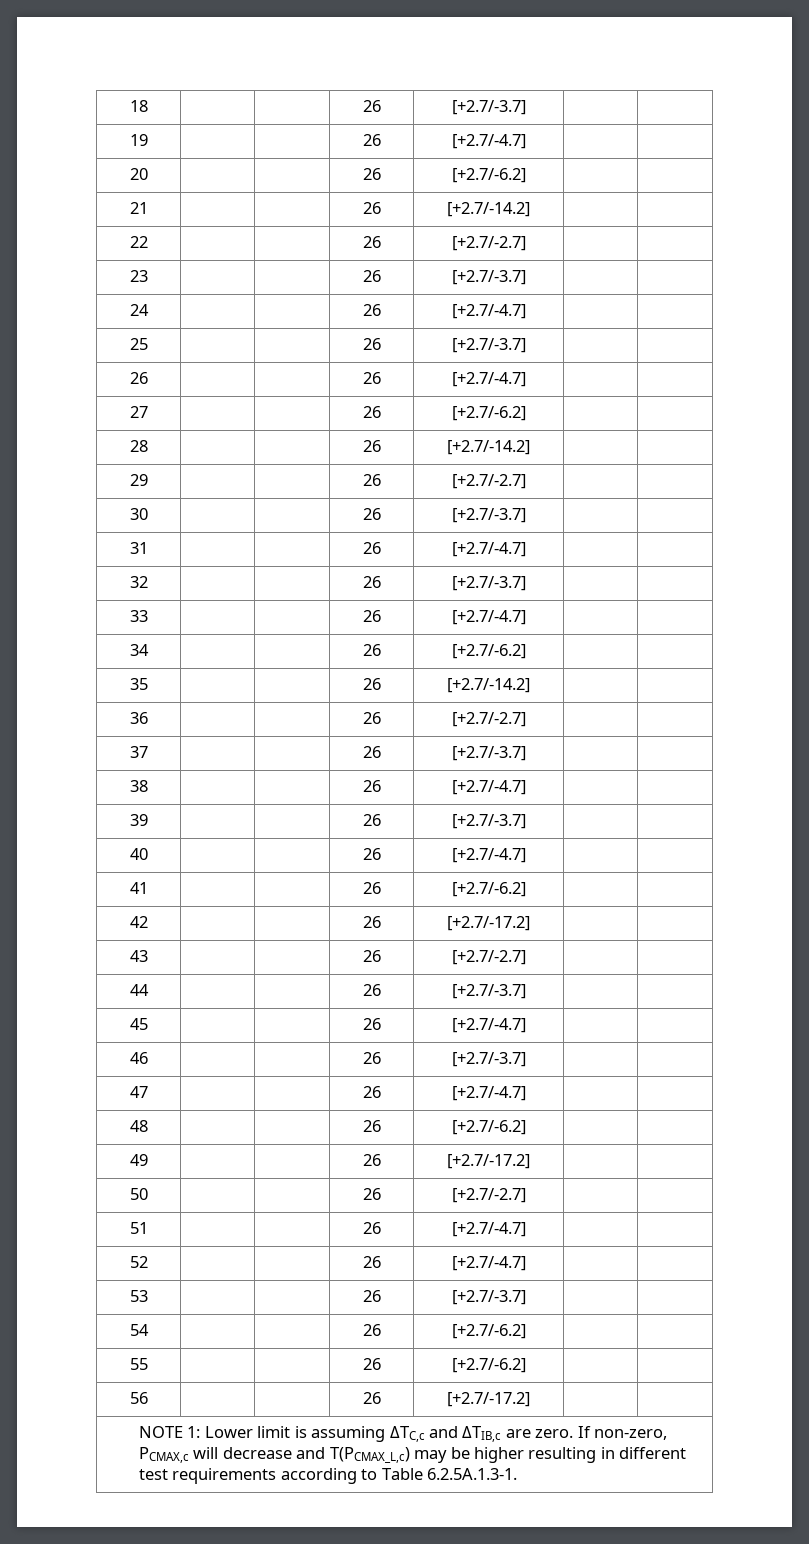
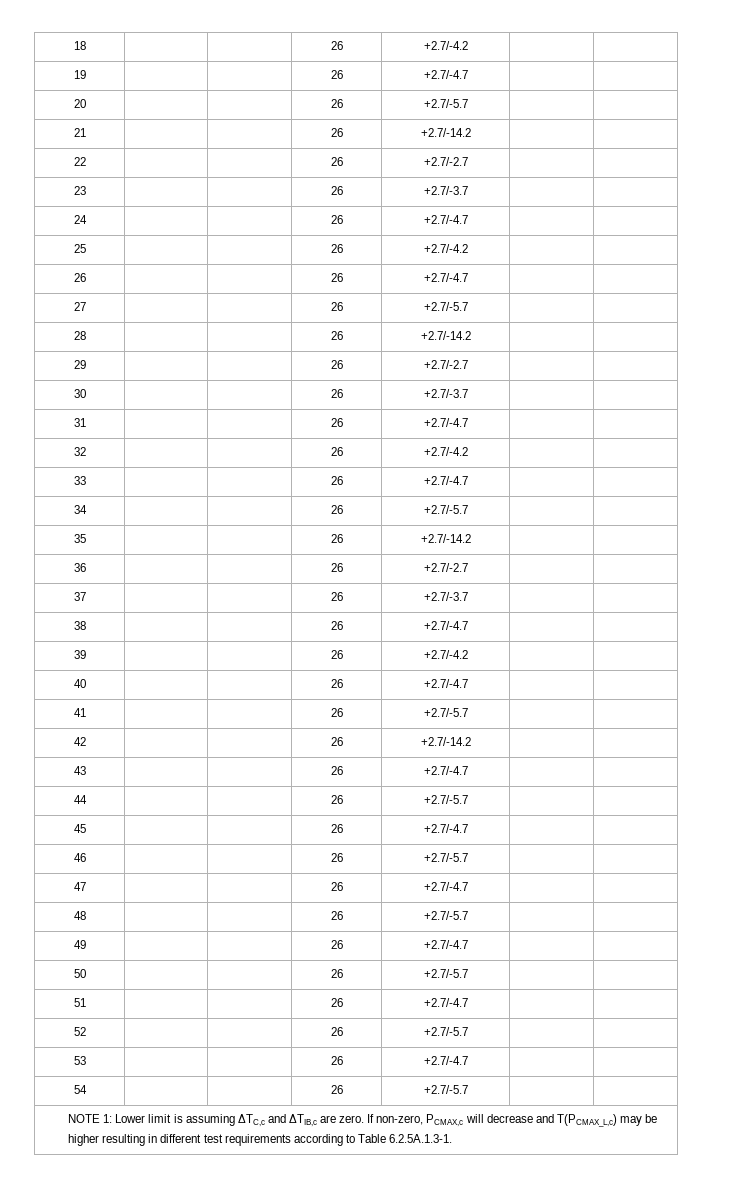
[451,100,526,115] [+2.7/-3.7] -> [423,41,468,50] +2.7/-4.2
[451,134,526,149] [+2.7/-4.7] -> [423,70,468,79] +2.7/-4.7
[451,168,526,183] [+2.7/-6.2] -> [423,99,468,108] +2.7/-5.7
[447,202,530,217] [+2.7/-14.2] -> [420,128,471,137] +2.7/-14.2
[451,236,526,251] [+2.7/-2.7] -> [423,157,468,166] +2.7/-2.7
[451,270,526,285] [+2.7/-3.7] -> [423,186,468,195] +2.7/-3.7
[451,304,526,319] [+2.7/-4.7] -> [423,215,468,224] +2.7/-4.7
[451,338,526,353] [+2.7/-3.7] -> [423,244,468,253] +2.7/-4.2
[451,372,526,387] [+2.7/-4.7] -> [423,273,468,282] +2.7/-4.7
[451,406,526,421] [+2.7/-6.2] -> [423,302,468,311] +2.7/-5.7
[447,440,530,455] [+2.7/-14.2] -> [420,331,471,340] +2.7/-14.2
[451,474,526,489] [+2.7/-2.7] -> [423,360,468,369] +2.7/-2.7
[451,508,526,523] [+2.7/-3.7] -> [423,389,468,398] +2.7/-3.7
[451,542,526,557] [+2.7/-4.7] -> [423,418,468,427] +2.7/-4.7
[451,576,526,591] [+2.7/-3.7] -> [423,447,468,456] +2.7/-4.2
[451,610,526,625] [+2.7/-4.7] -> [423,476,468,485] +2.7/-4.7
[451,644,526,659] [+2.7/-6.2] -> [423,505,468,514] +2.7/-5.7
[447,678,530,693] [+2.7/-14.2] -> [420,534,471,543] +2.7/-14.2
[451,712,526,727] [+2.7/-2.7] -> [423,563,468,572] +2.7/-2.7
[451,746,526,761] [+2.7/-3.7] -> [423,592,468,601] +2.7/-3.7
[451,780,526,795] [+2.7/-4.7] -> [423,621,468,630] +2.7/-4.7
[451,814,526,829] [+2.7/-3.7] -> [423,650,468,659] +2.7/-4.2
[451,848,526,863] [+2.7/-4.7] -> [423,679,468,688] +2.7/-4.7
[451,882,526,897] [+2.7/-6.2] -> [423,708,468,717] +2.7/-5.7
[447,916,530,931] [+2.7/-17.2] -> [420,737,471,746] +2.7/-14.2
[451,950,526,965] [+2.7/-2.7] -> [423,766,468,775] +2.7/-4.7
[451,984,526,999] [+2.7/-3.7] -> [423,795,468,804] +2.7/-5.7
[451,1018,526,1033] [+2.7/-4.7] -> [423,824,468,833] +2.7/-4.7
[451,1052,526,1067] [+2.7/-3.7] -> [423,853,468,862] +2.7/-5.7
[451,1086,526,1101] [+2.7/-4.7] -> [423,882,468,891] +2.7/-4.7
[451,1120,526,1135] [+2.7/-6.2] -> [423,911,468,920] +2.7/-5.7
[447,1154,530,1169] [+2.7/-17.2] -> [423,940,468,949] +2.7/-4.7
[451,1188,526,1203] [+2.7/-2.7] -> [423,969,468,978] +2.7/-5.7
[451,1222,526,1237] [+2.7/-4.7] -> [423,998,468,1007] +2.7/-4.7
[451,1256,526,1271] [+2.7/-4.7] -> [423,1027,468,1036] +2.7/-5.7
[451,1290,526,1305] [+2.7/-3.7] -> [423,1056,468,1065] +2.7/-4.7
[451,1324,526,1339] [129,1358,148,1370] [362,1358,381,1370] [451,1358,526,1373] [129,1392,148,1404] [362,1392,381,1404] [447,1392,530,1407] [+2.7/-6.2] | | // 55 | | | 26 | [+2.7/-6.2] | | // 56 | | | 26 | [+2.7/-17.2] -> [423,1085,468,1094] +2.7/-5.7

